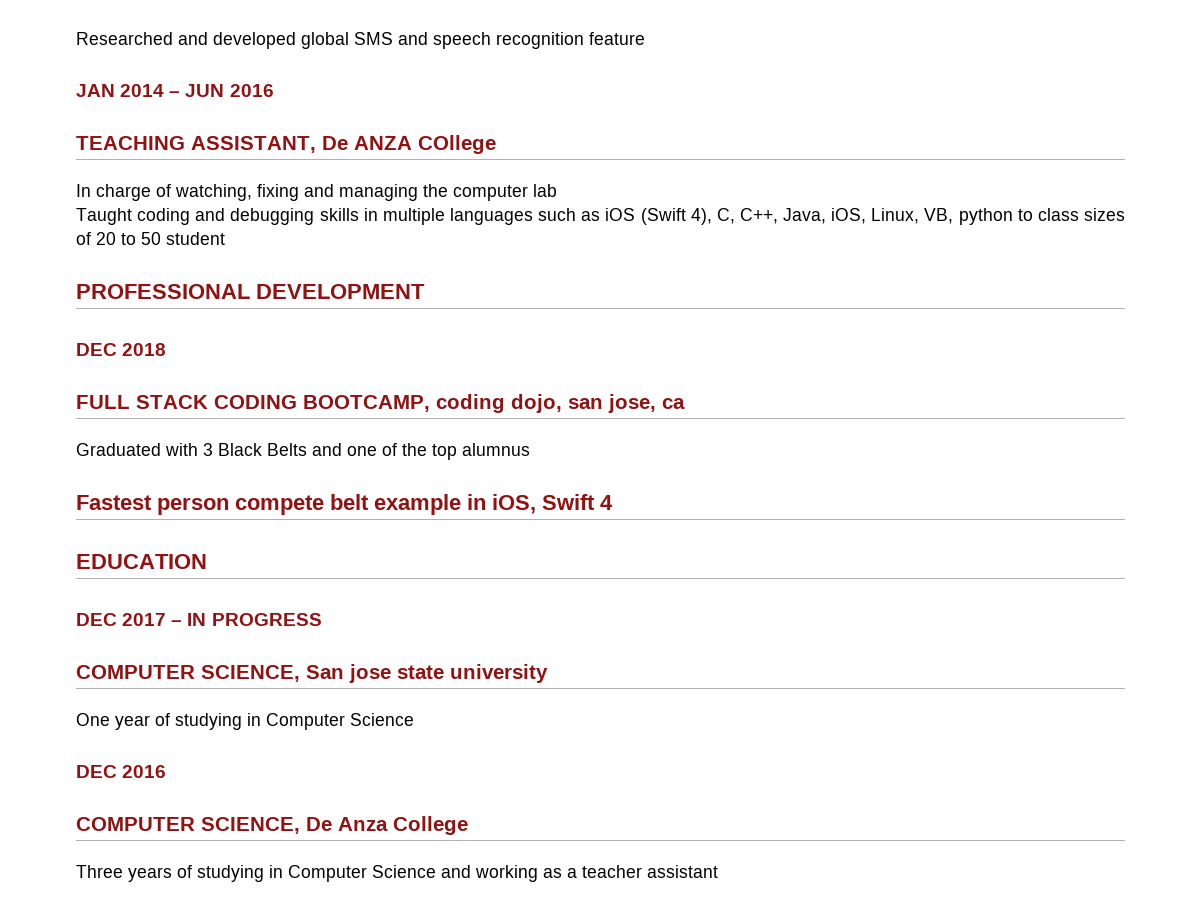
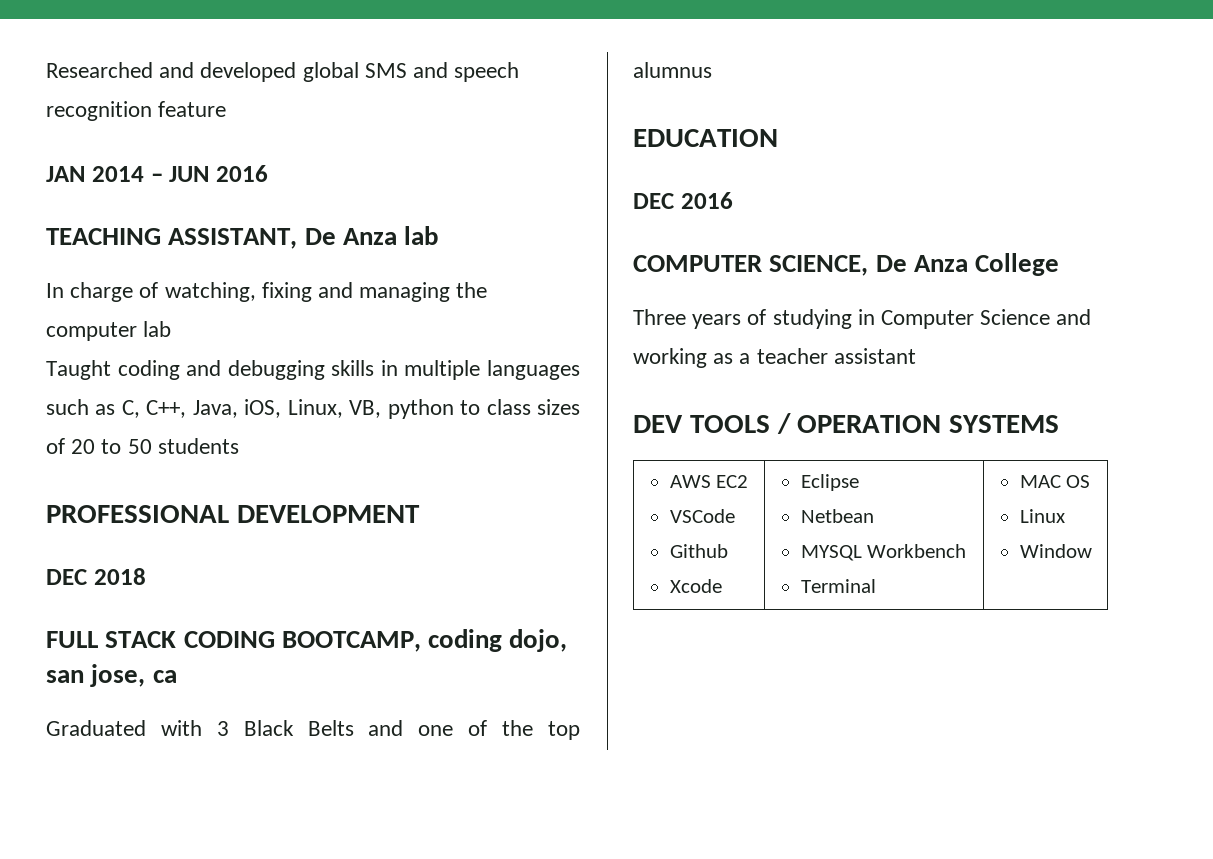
[354,135,496,154] ANZA COllege -> [342,226,439,245] Anza lab
[605,208,712,225] iOS (Swift 4), -> (116, 409) none
[166,232,225,245] student -> [157,438,239,454] students
[76,494,613,515] [76,554,207,569] [76,613,322,626] [76,664,548,683] [76,713,414,730] Fastest person compete belt example in iOS, Swift 4 // EDUCATION // DEC 2017 – IN PROGRESS // COMPUTER SCIENCE, San jose state university // One year of studying in Computer Science -> [633,129,778,147] EDUCATION
(718, 871) none -> [633,413,1060,434] [669,475,749,488] [669,509,735,523] [669,544,728,558] [669,579,722,593] [800,474,859,491] [800,509,874,523] [800,544,967,561] [800,579,876,593] [1019,475,1091,488] [1019,509,1065,523] [1019,544,1092,558] // DEV TOOLS / OPERATION SYSTEMS // AWS EC2 // VSCode // Github // Xcode | Eclipse // Netbean // MYSQL Workbench // Terminal | MAC OS // Linux // Window

